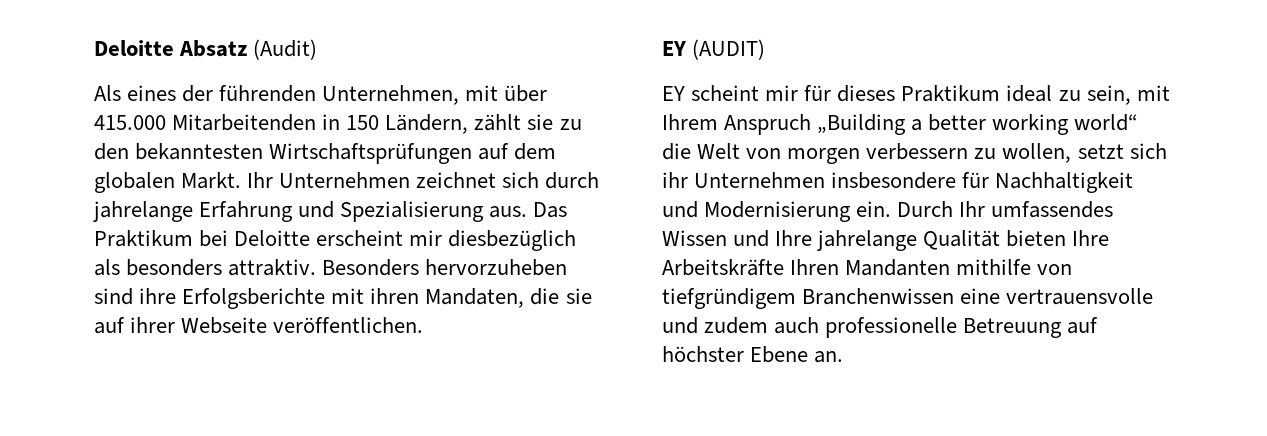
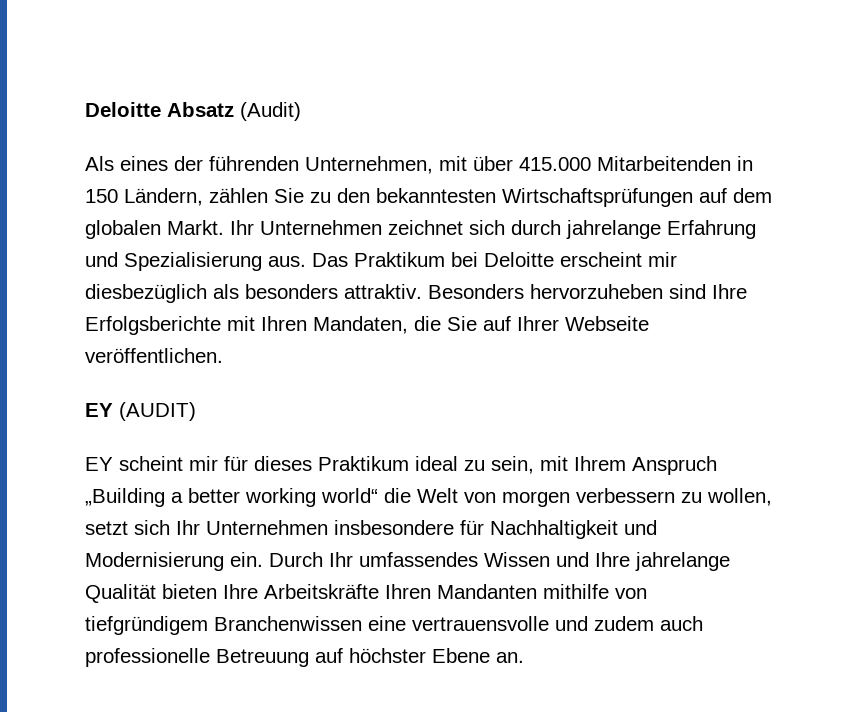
[474,114,554,131] zählt sie -> [209,188,304,203] zählen Sie
[139,288,177,304] ihre -> [712,284,747,299] Ihre
[370,288,420,304] ihren -> [261,316,307,331] Ihren
[565,288,592,304] [94,317,176,334] sie auf ihrer -> [447,316,559,331] Sie auf Ihrer
[662,172,688,188] ihr -> [176,520,200,535] Ihr

